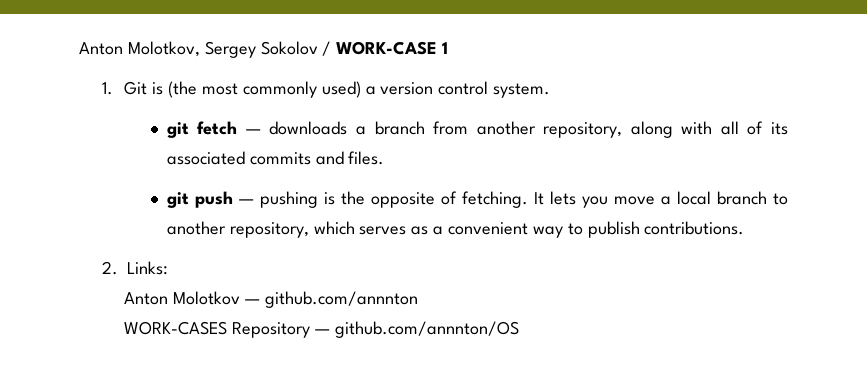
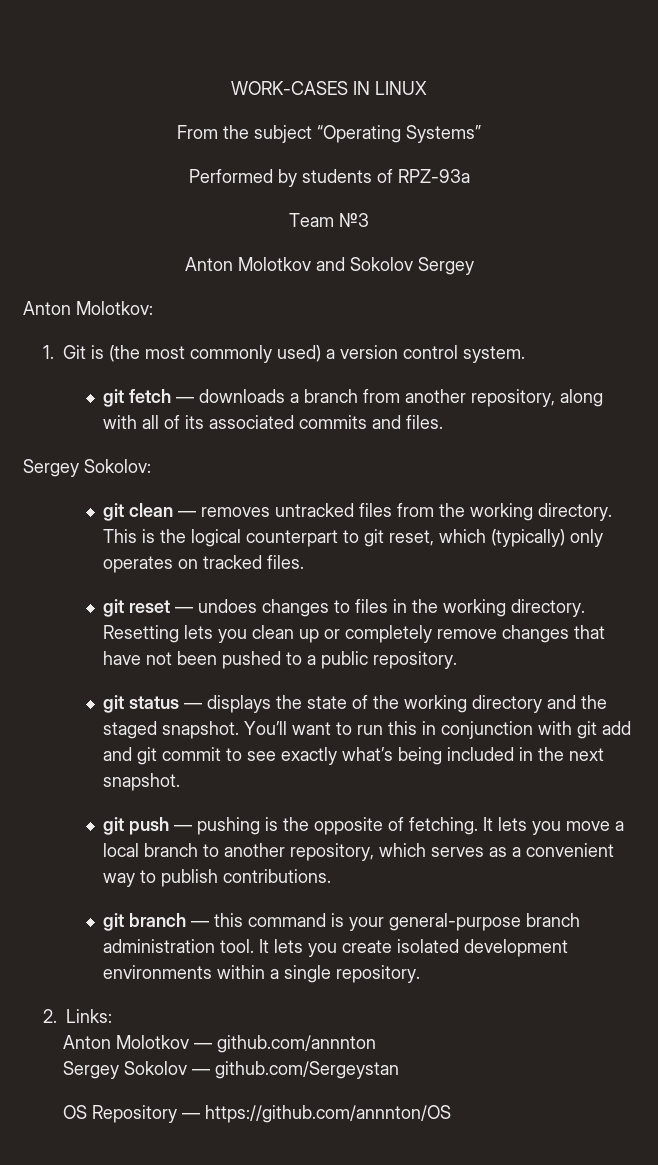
[79,41,449,58] Anton Molotkov, Sergey Sokolov / WORK-CASE 1 -> [231,81,427,95] [177,125,481,143] [188,169,470,187] [289,213,369,227] [184,257,474,275] [23,301,153,315] WORK-CASES IN LINUX // From the subject “Operating Systems” // Performed by students of RPZ-93a // Team №3 // Anton Molotkov and Sokolov Sergey // Anton Molotkov:
(385, 158) none -> [23,459,151,477] [103,503,613,521] [103,529,604,547] [103,555,305,573] [103,599,586,617] [103,625,606,643] [103,651,458,669] [103,695,608,713] [103,721,632,739] [103,747,605,765] [103,773,181,791] // Sergey Sokolov: // git clean — removes untracked files from the working directory. This is the logical counterpart to git reset, which (typically) only operates on tracked files. // git reset — undoes changes to files in the working directory. Resetting lets you clean up or completely remove changes that have not been pushed to a public repository. // git status — displays the state of the working directory and the staged snapshot. You’ll want to run this in conjunction with git add and git commit to see exactly what’s being included in the next snapshot.
(745, 228) none -> [103,913,581,931] [103,939,569,957] [103,965,421,983] // git branch — this command is your general-purpose branch administration tool. It lets you create isolated development environments within a single repository.
[124,321,228,335] WORK-CASES -> [63,1061,400,1079] [63,1105,88,1119] Sergey Sokolov — github.com/Sergeystan // OS
[334,321,519,338] github.com/annnton/OS -> [205,1105,452,1123] https://github.com/annnton/OS

